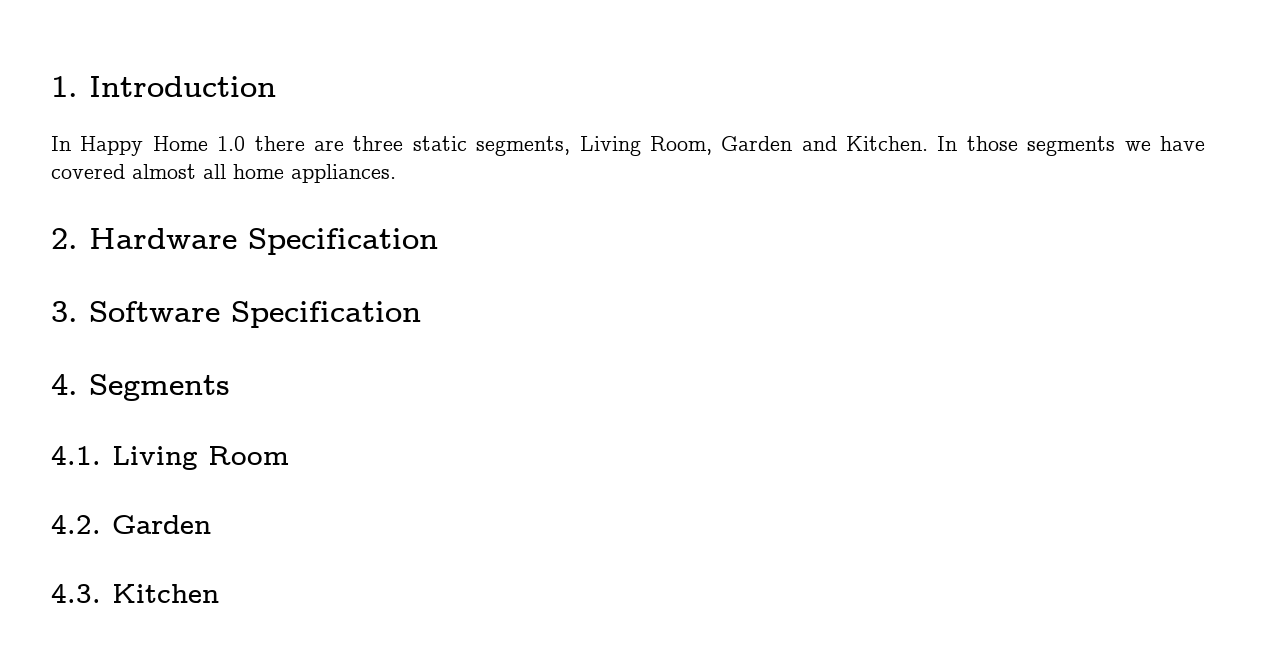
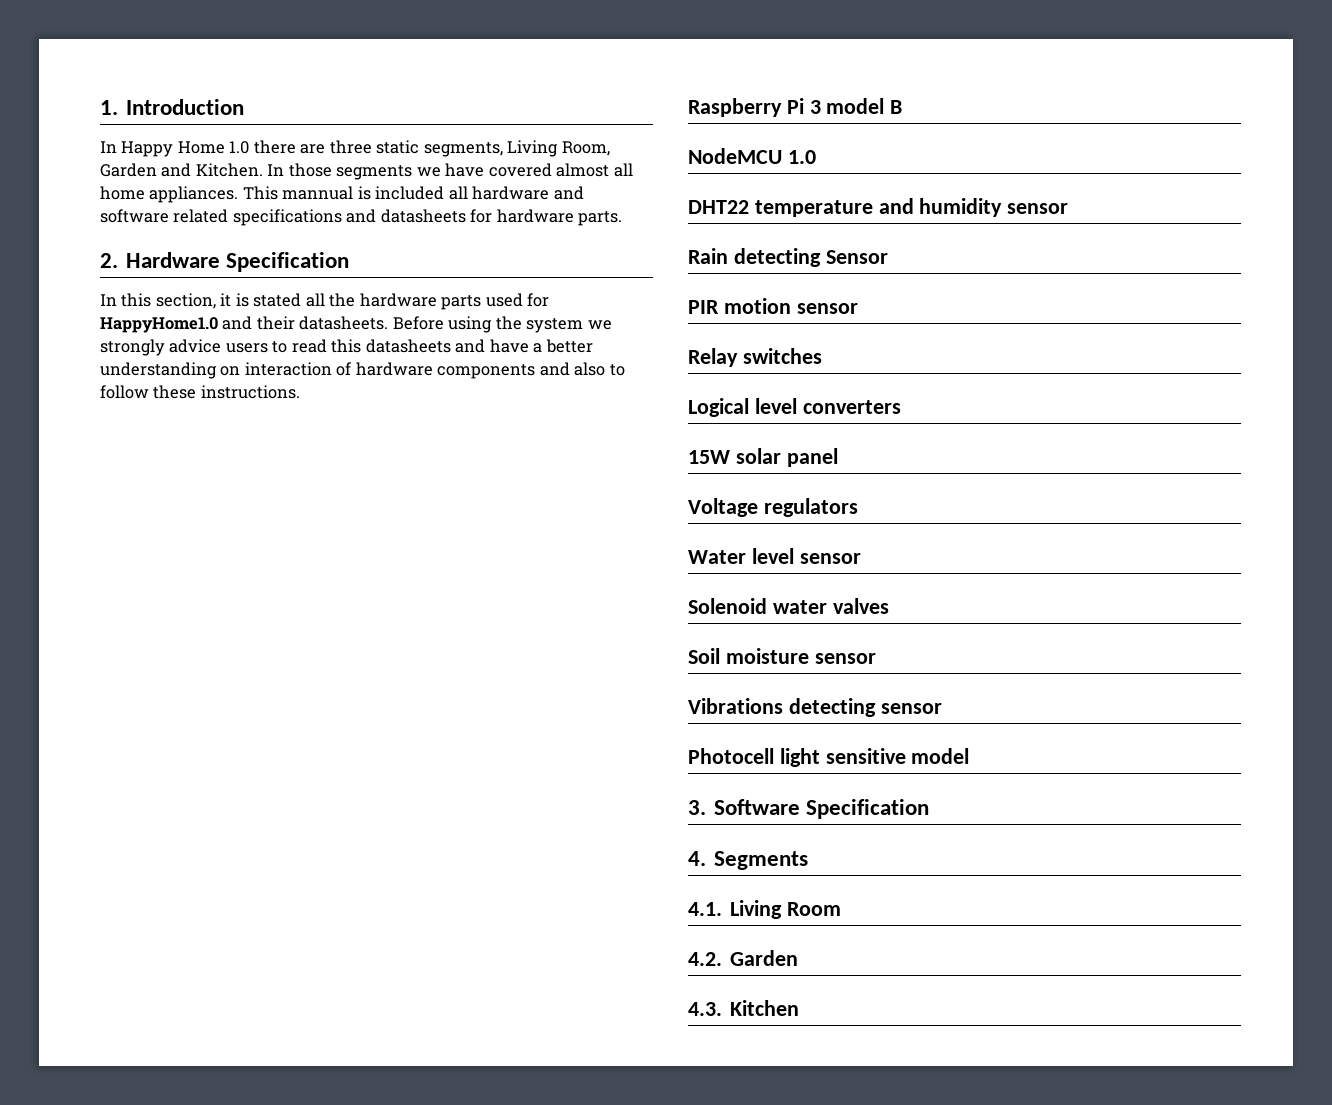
[51,228,438,255] // 2. Hardware Specification -> [242,186,584,200] [100,209,623,226] [100,252,350,272] [100,293,550,310] [100,316,612,333] [100,339,593,356] [100,362,625,379] [100,385,300,399] [688,98,903,117] [688,148,816,164] [688,198,1069,217] [688,248,888,267] [688,298,858,314] [688,348,822,367] [688,398,901,417] [688,448,838,467] [688,498,858,517] [688,548,861,564] [688,598,889,614] [688,648,876,664] [688,698,942,717] [688,748,970,767] This mannual is included all hardware and software related specifications and datasheets for hardware parts. // 2. Hardware Specification // In this section, it is stated all the hardware parts used for HappyHome1.0 and their datasheets. Before using the system we strongly advice users to read this datasheets and have a better understanding on interaction of hardware components and also to follow these instructions. // Raspberry Pi 3 model B // NodeMCU 1.0 // DHT22 temperature and humidity sensor // Rain detecting Sensor // PIR motion sensor // Relay switches // Logical level converters // 15W solar panel // Voltage regulators // Water level sensor // Solenoid water valves // Soil moisture sensor // Vibrations detecting sensor // Photocell light sensitive model

